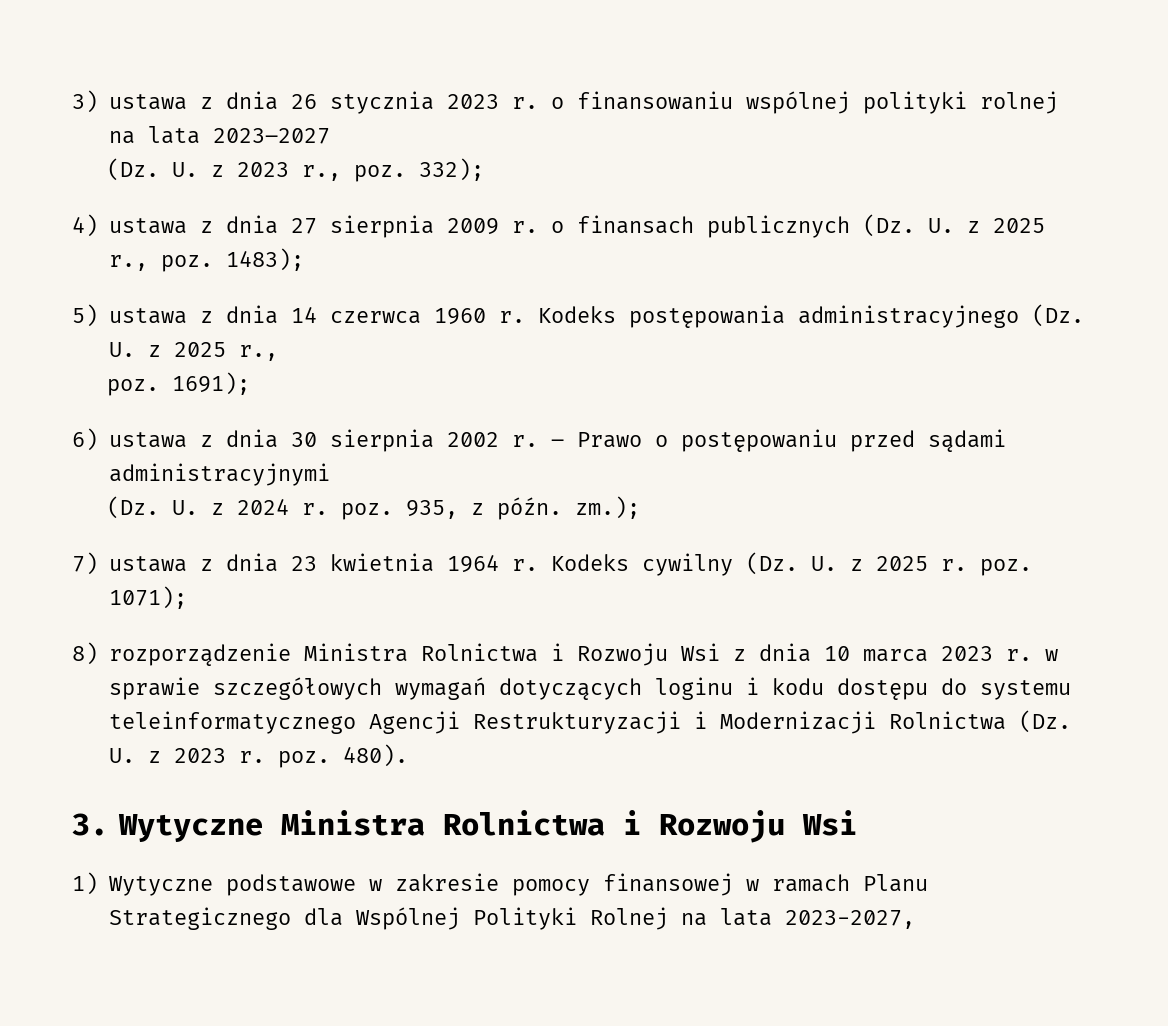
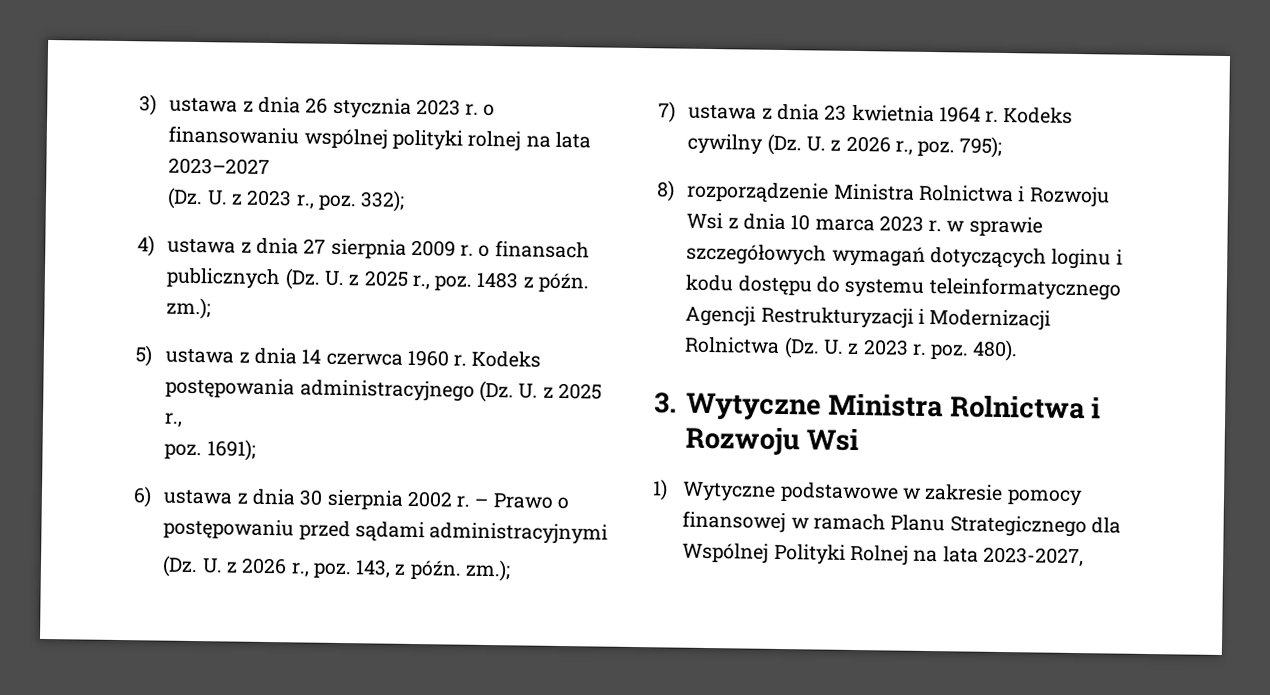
[225,248,304,271] 1483); -> [476,271,590,293] [166,297,212,320] 1483 z późn. zm.);
[237,499,459,520] 2024 r. poz. 935, -> [241,557,392,579] 2026 r., poz. 143,
[875,556,1032,576] [108,586,187,609] 2025 r. poz. 1071); -> [845,135,1003,158] 2026 r., poz. 795);

